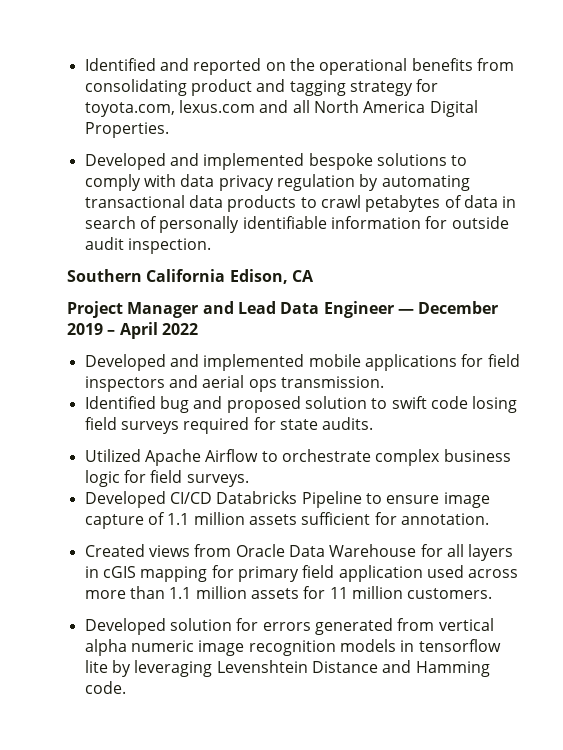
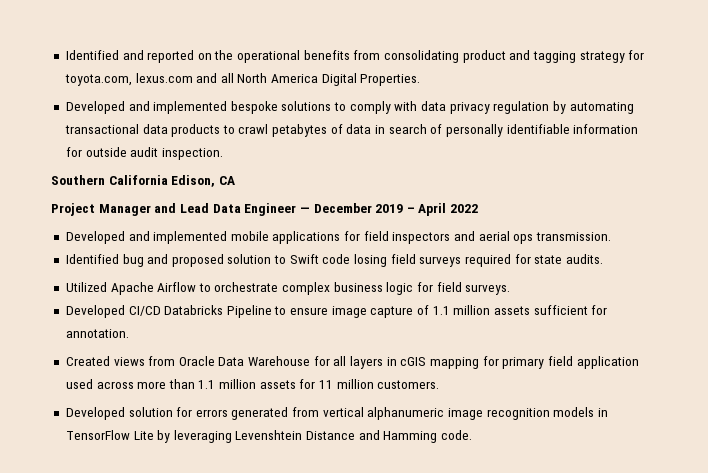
[391,396,427,409] swift -> [289,254,319,264] Swift
[84,639,194,656] alpha numeric -> [367,407,445,420] alphanumeric
[418,639,501,652] [84,660,108,673] tensorflow lite -> [65,430,154,440] TensorFlow Lite

